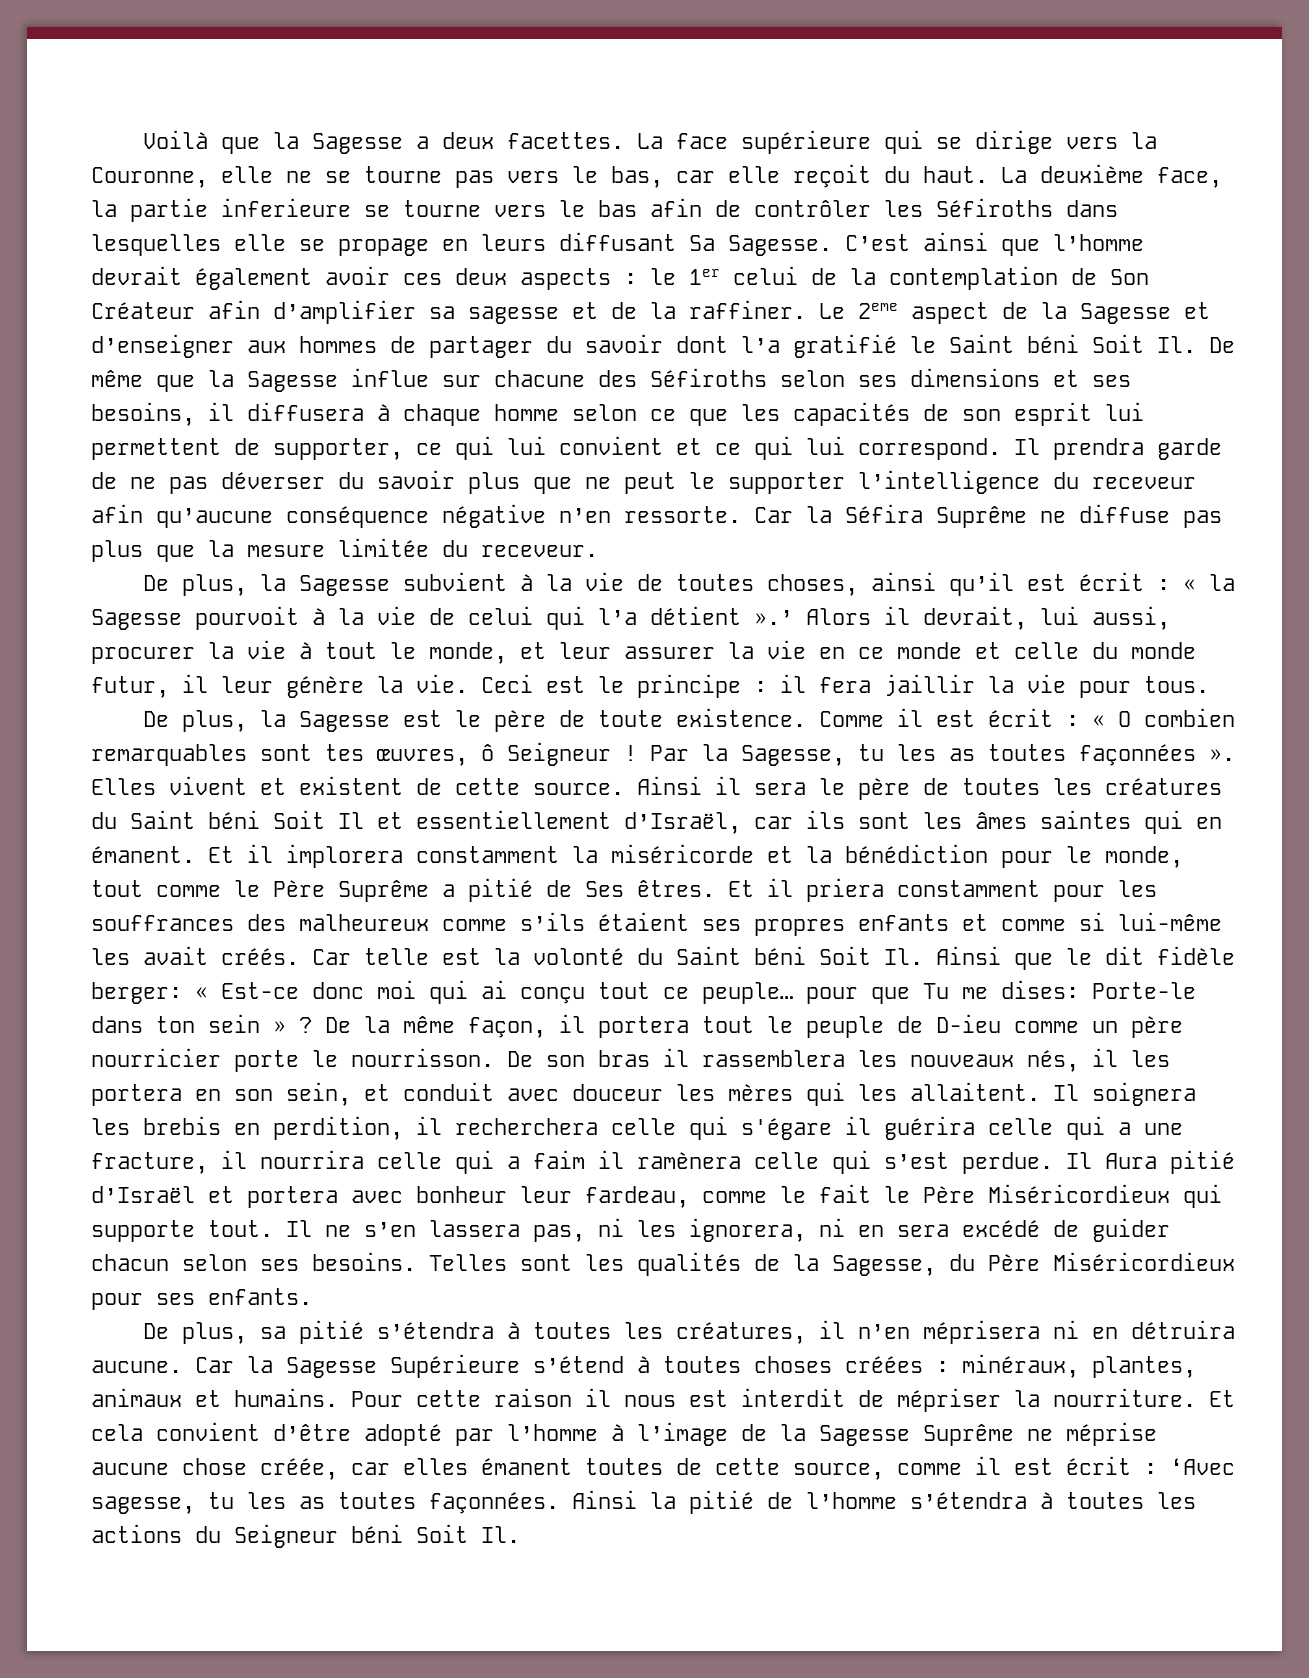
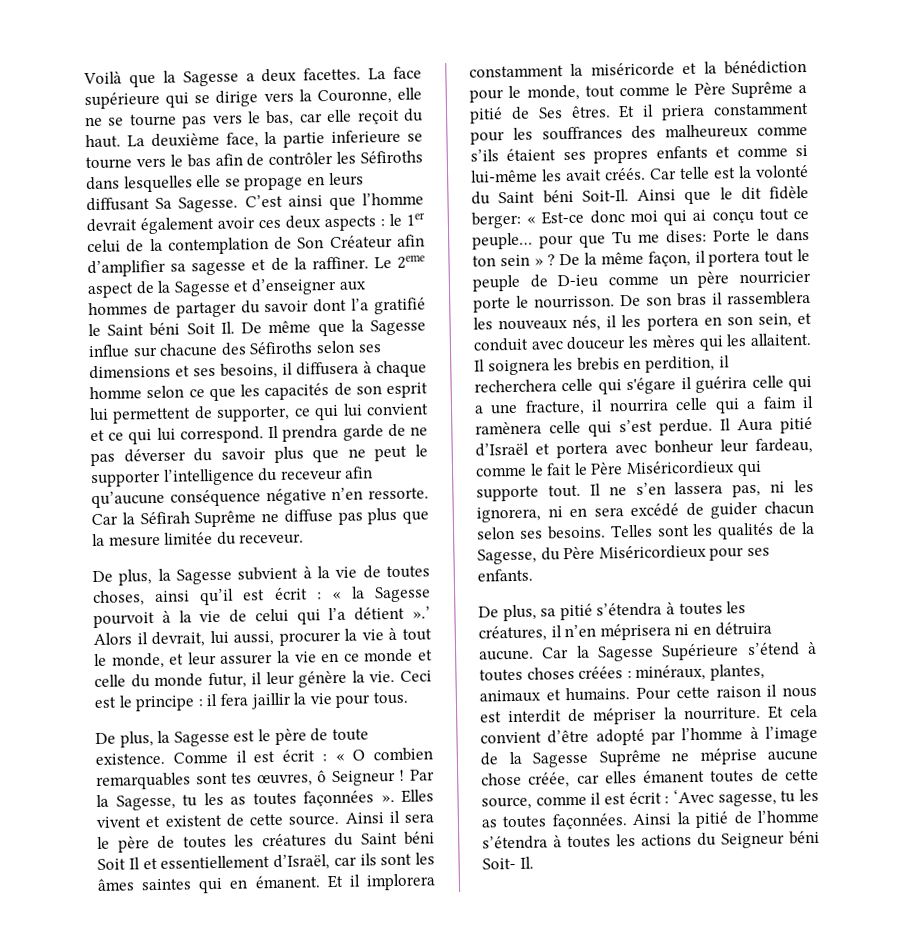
[845,504,923,523] Séfira -> [139,511,190,525] Séfirah
[819,946,923,965] Soit Il. -> [581,188,629,202] Soit-Il.
[1092,982,1196,999] Porte-le -> [713,228,770,242] Porte le
[416,1524,468,1543] Soit -> [482,857,516,870] Soit-

